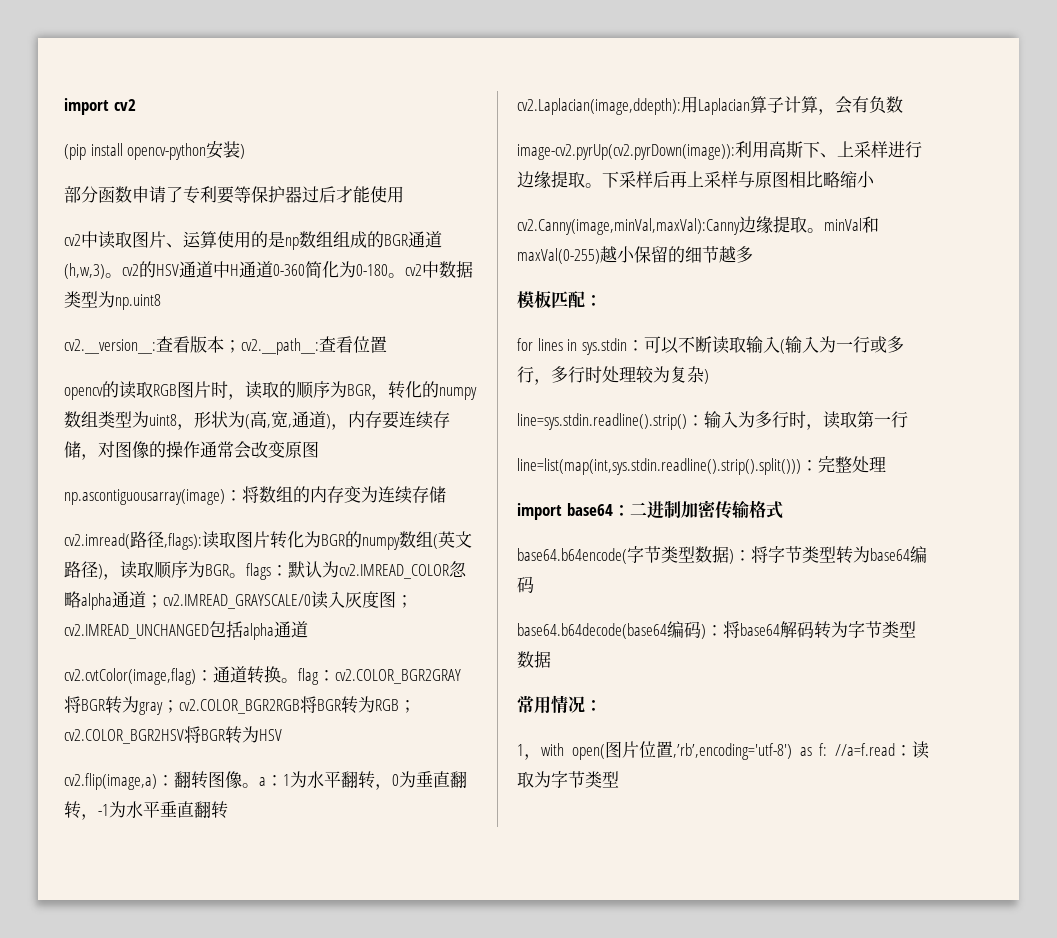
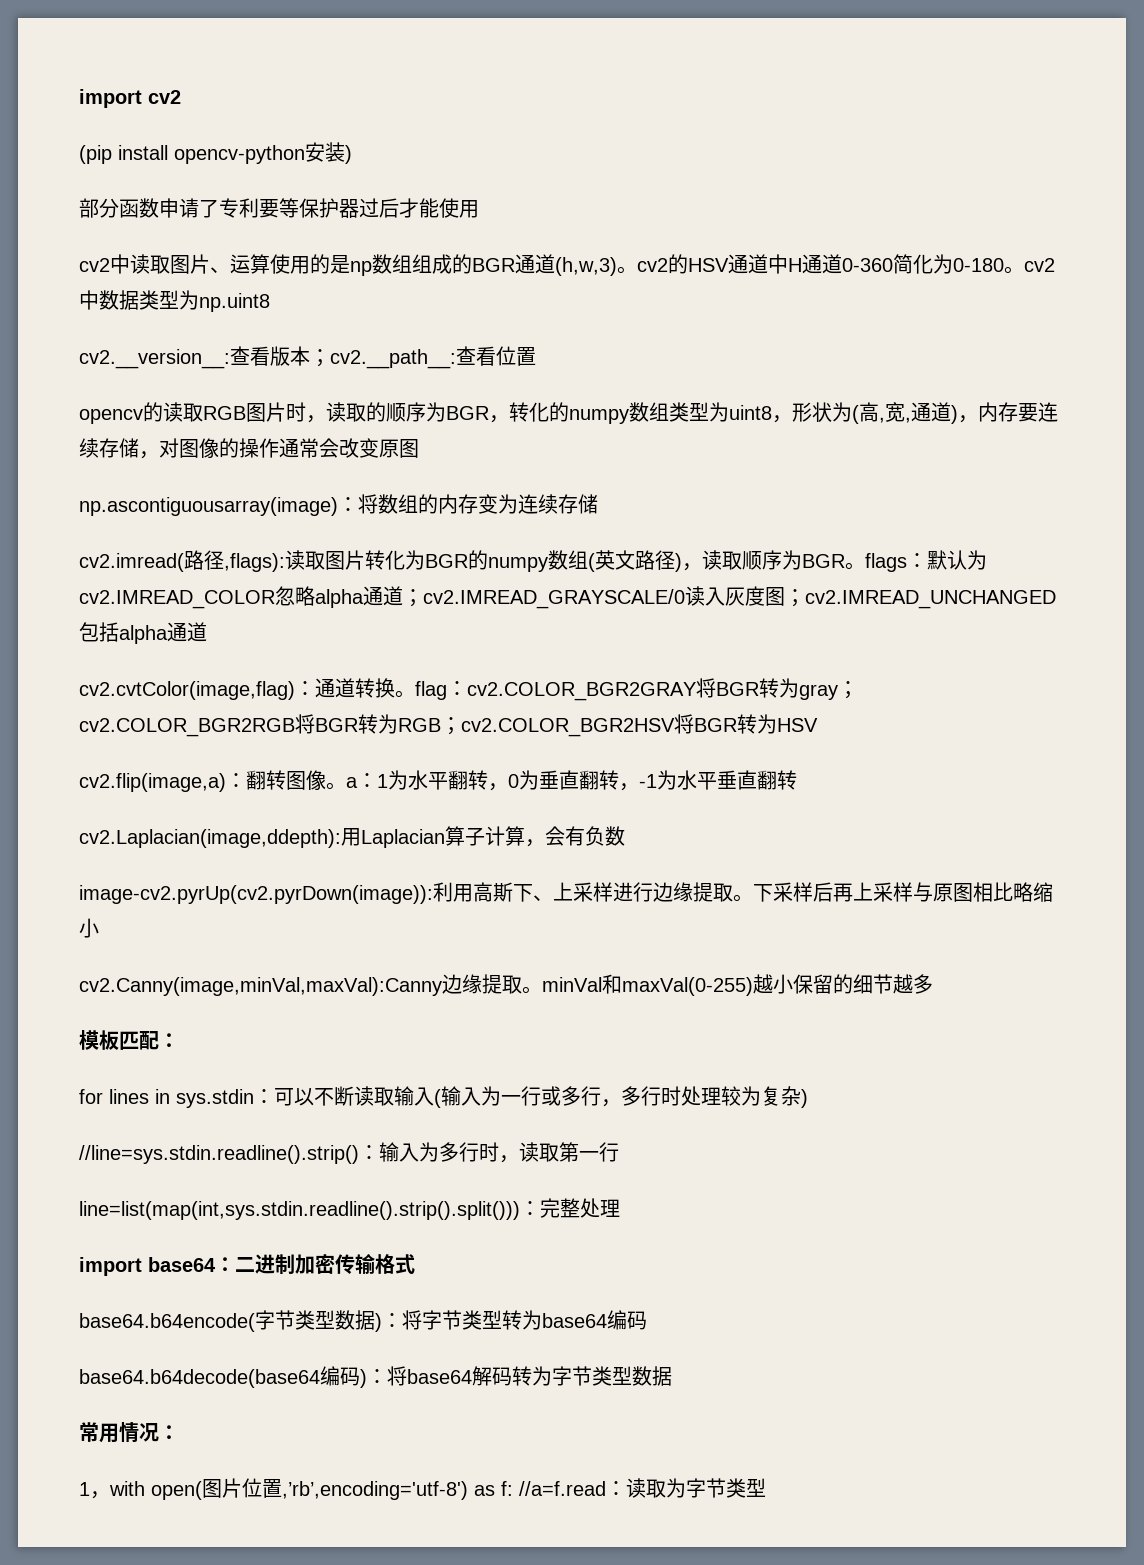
[517,413,687,430] line=sys.stdin.readline().strip() -> [79,1145,359,1164] //line=sys.stdin.readline().strip()

